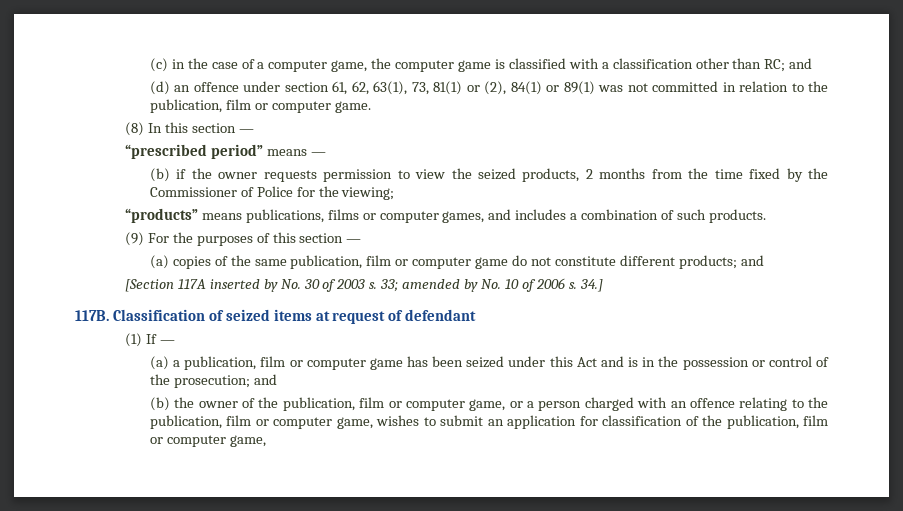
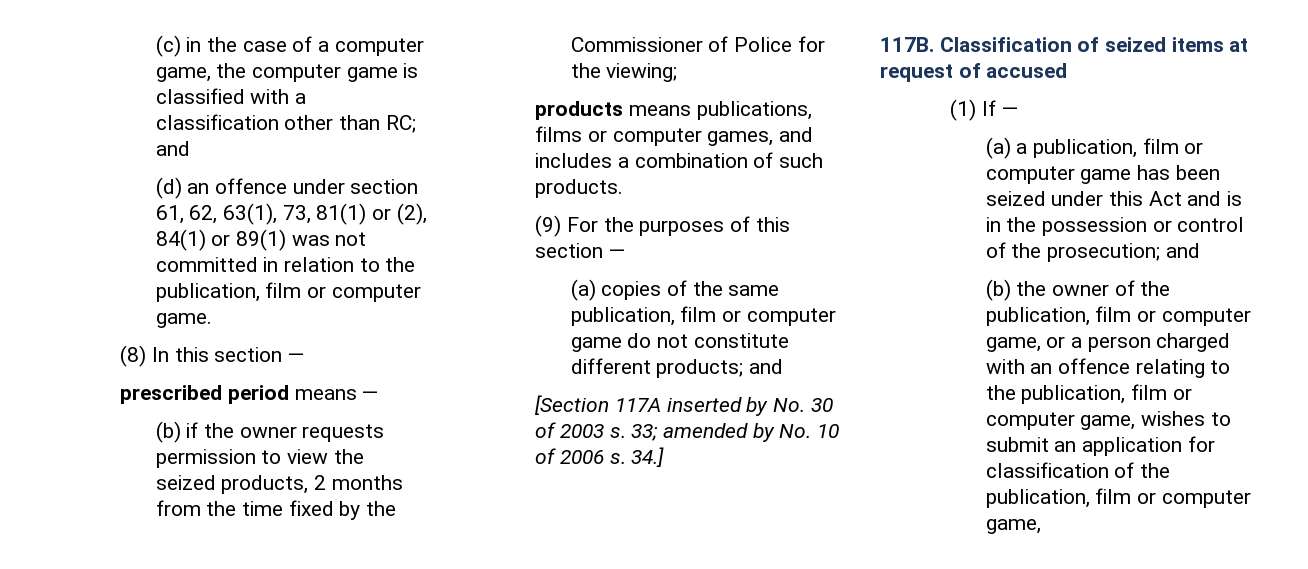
[124,144,263,159] “prescribed period” -> [120,385,290,404] prescribed period
[124,208,198,223] “products” -> [535,101,624,120] products
[405,309,477,321] defendant -> [986,63,1068,78] accused

